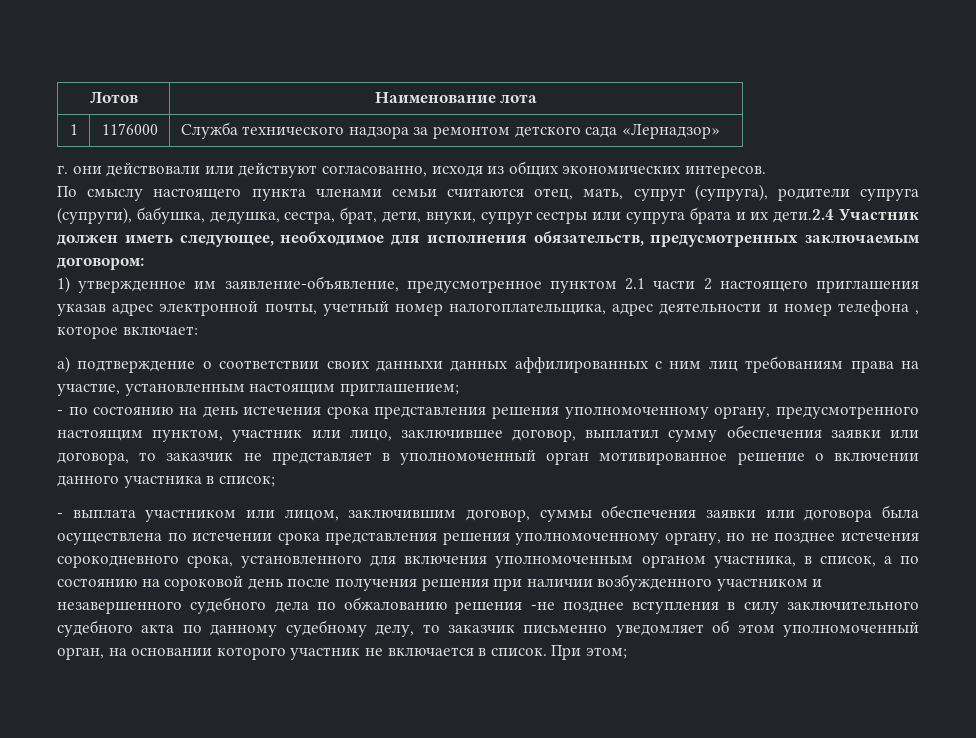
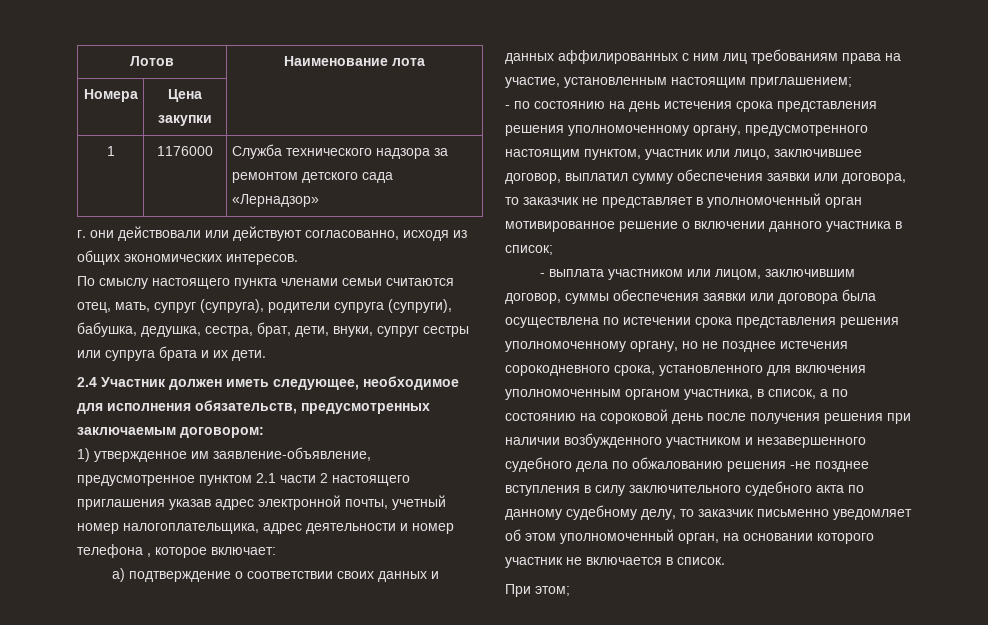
(538, 98) none -> [83,89,138,102] [168,89,202,102] [158,115,212,126] // Номера | Цена закупки |
[773,209,835,223] дети.2.4 -> [232,350,266,361] [77,377,97,387] дети. // 2.4
[375,360,443,372] данныхи -> [377,571,439,582] данных и
(547, 652) none -> (725, 561) //

